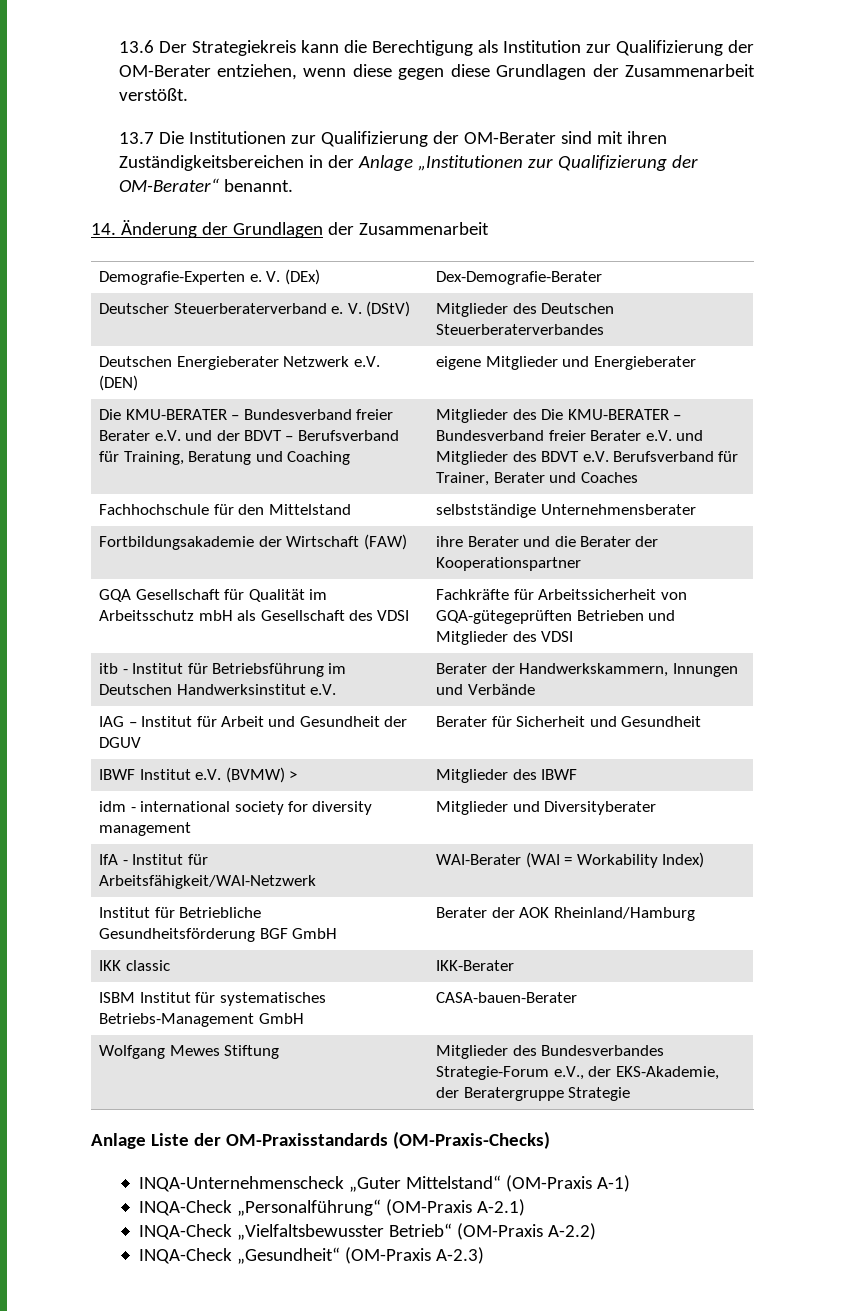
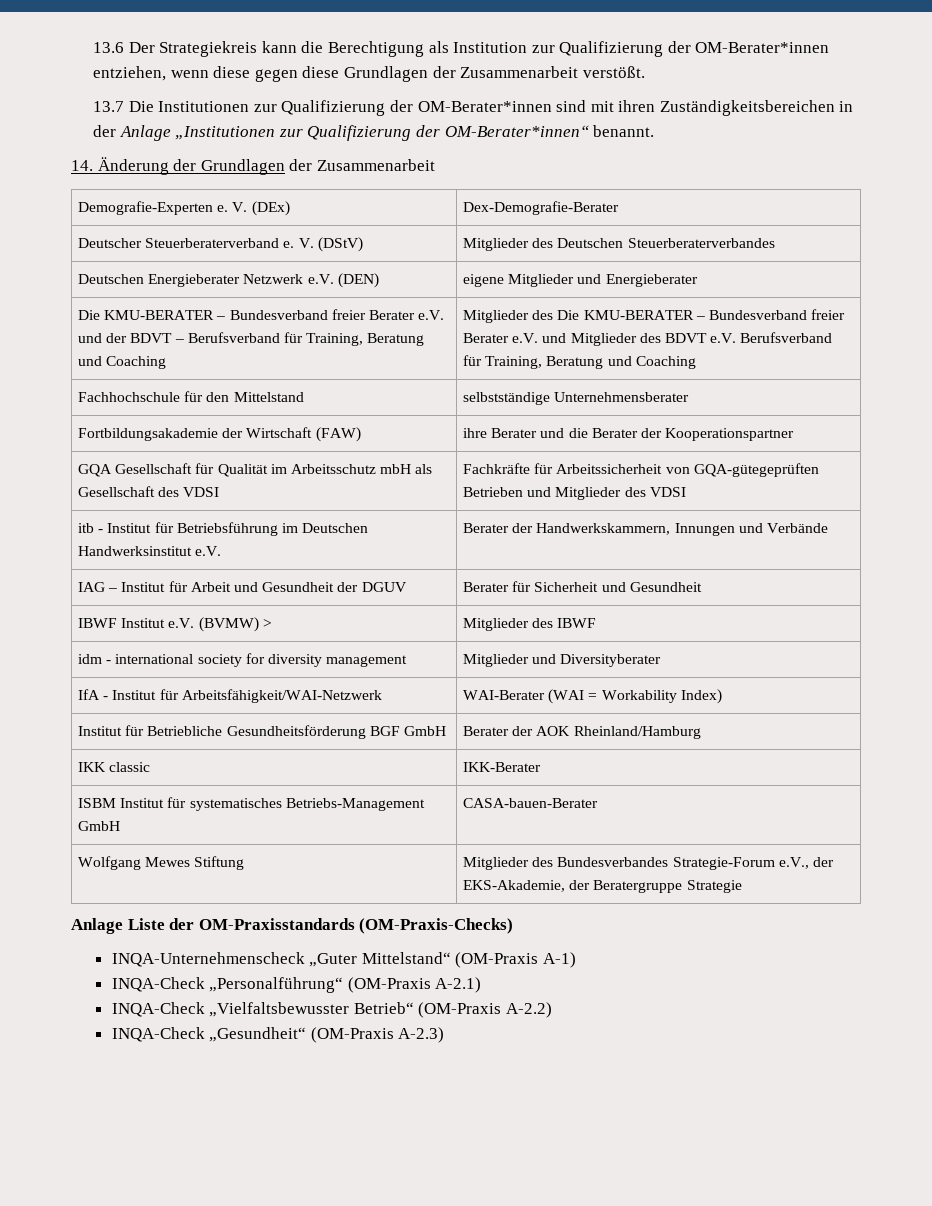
[118,65,211,77] OM-Berater -> [695,42,830,53] OM-Berater*innen
[463,132,556,144] OM-Berater -> [417,101,552,112] OM-Berater*innen
[118,178,219,192] OM-Berater“ -> [444,125,589,137] OM-Berater*innen“
[436,472,638,486] Trainer, Berater und Coaches -> [485,356,696,369] Training, Beratung und Coaching

